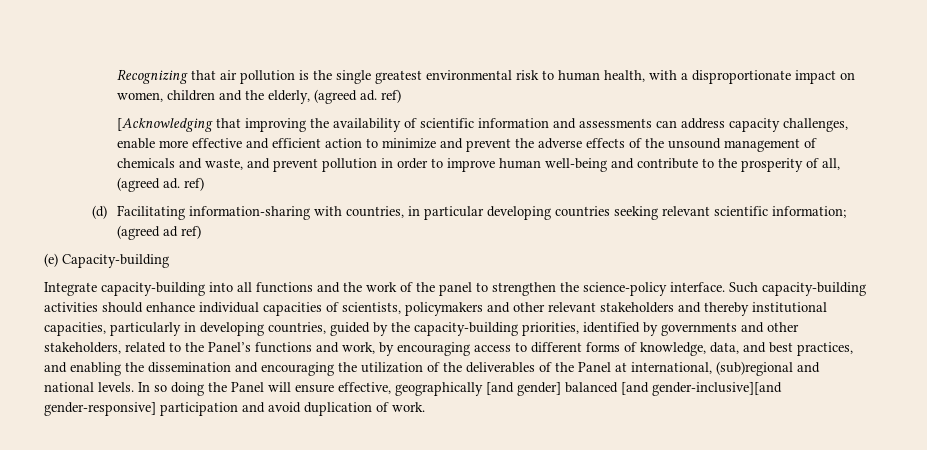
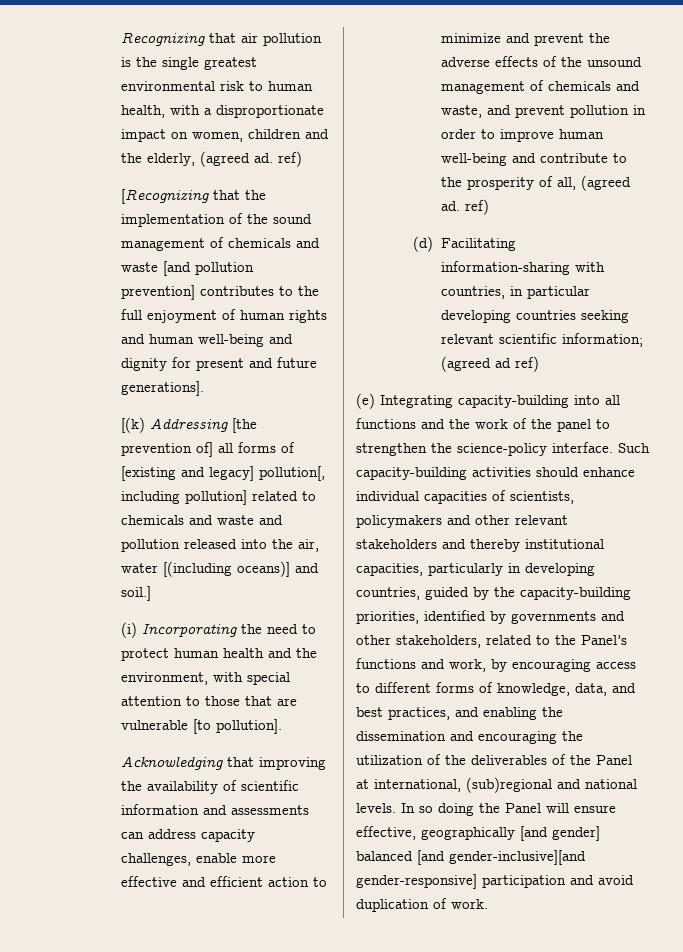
[116,118,213,132] [Acknowledging -> [120,189,266,204] [120,213,312,227] [120,237,320,251] [120,261,254,276] [120,285,319,300] [120,309,327,323] [120,334,293,347] [120,357,317,371] [120,381,204,396] [120,417,257,433] [120,442,295,457] [120,466,325,481] [120,490,316,505] [120,515,283,525] [120,539,319,552] [120,561,319,577] [120,586,151,601] [120,622,316,638] [120,648,317,661] [120,672,290,685] [120,696,297,706] [120,719,282,734] [120,756,223,770] [Recognizing that the implementation of the sound management of chemicals and waste [and pollution prevention] contributes to the full enjoyment of human rights and human well-being and dignity for present and future generations]. // [(k) Addressing [the prevention of] all forms of [existing and legacy] pollution[, including pollution] related to chemicals and waste and pollution released into the air, water [(including oceans)] and soil.] // (i) Incorporating the need to protect human health and the environment, with special attention to those that are vulnerable [to pollution]. // Acknowledging
[62,254,169,268] [44,282,97,296] Capacity-building // Integrate -> [380,395,453,408] Integrating

